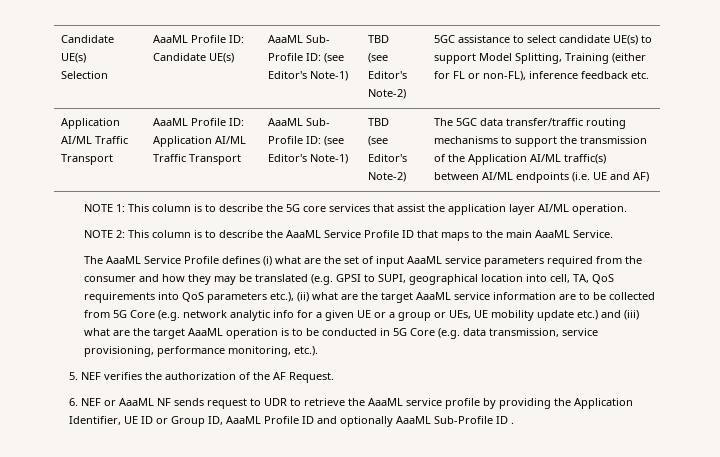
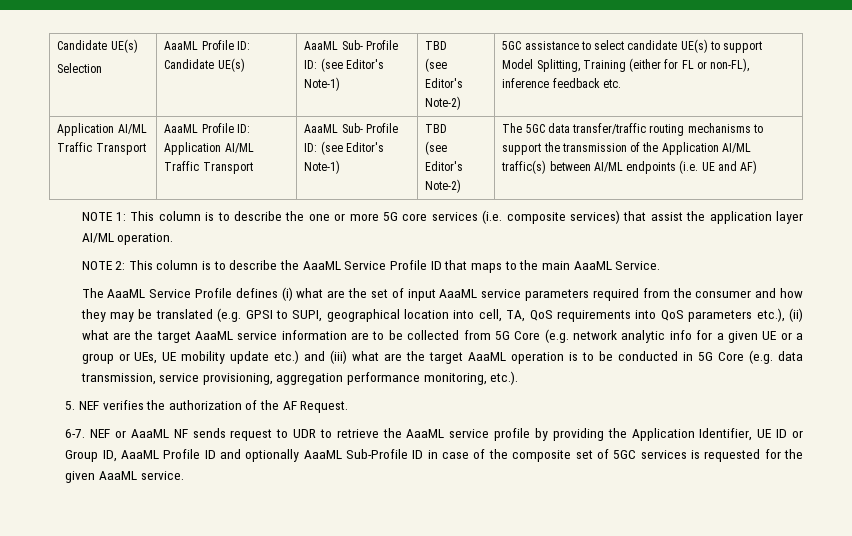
[285,204,370,212] 5G core services -> [308,210,620,224] one or more 5G core services (i.e. composite services)
(154, 351) none -> [276,373,344,385] aggregation
[68,398,78,406] 6. -> [65,429,86,438] 6-7.
[510,422,514,424] . -> [427,449,803,462] [65,471,184,483] in case of the composite set of 5GC services is requested for the given AaaML service.

